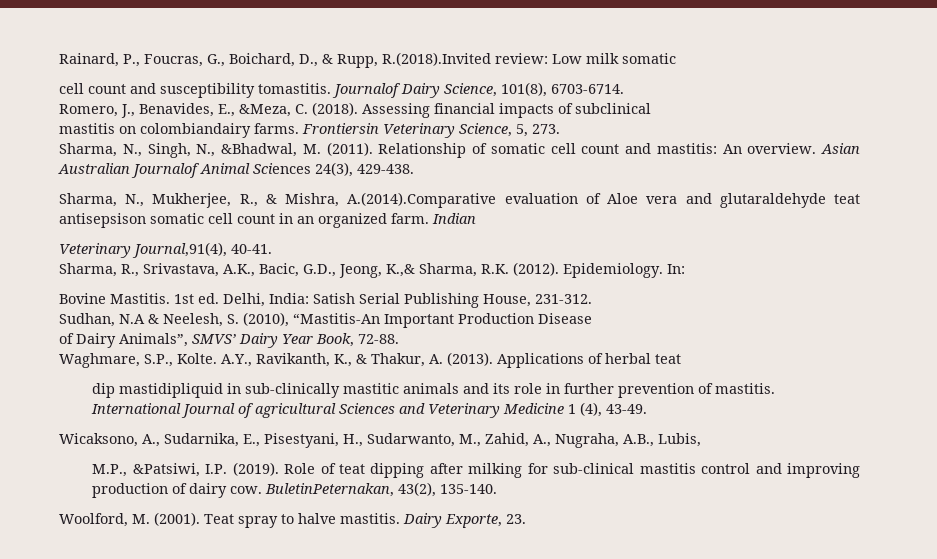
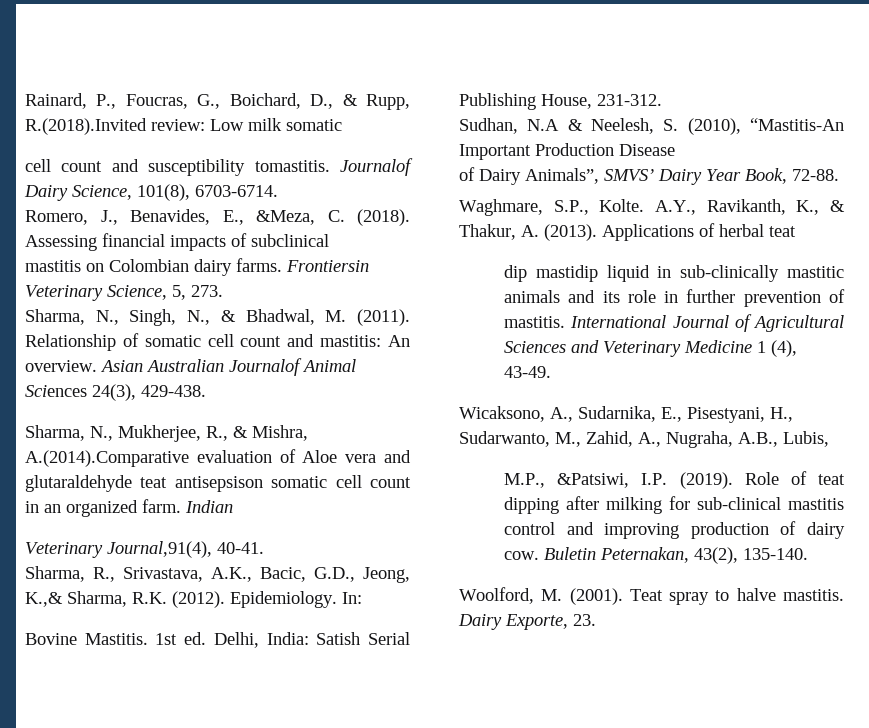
[140,123,251,138] colombiandairy -> [109,259,232,276] Colombian dairy
[221,143,297,157] &Bhadwal, -> [220,309,315,325] & Bhadwal,
[119,383,224,398] mastidipliquid -> [535,265,650,282] mastidip liquid
[255,403,337,418] agricultural -> [753,315,844,332] Agricultural
[265,483,395,497] BuletinPeternakan, -> [544,547,690,563] Buletin Peternakan,

